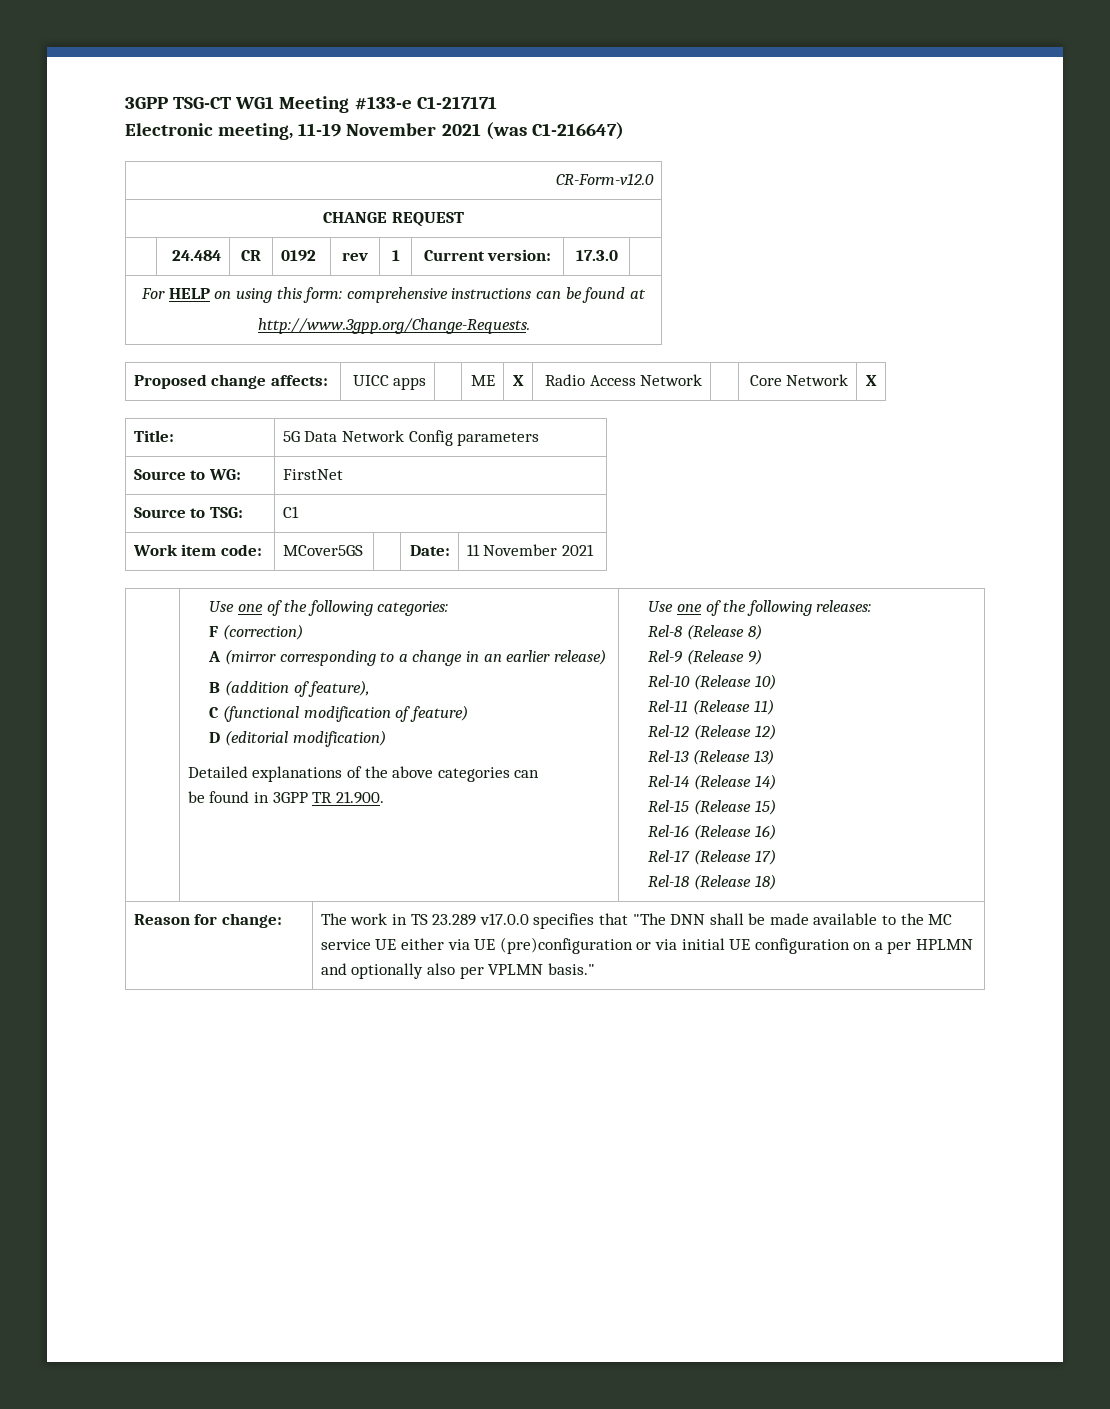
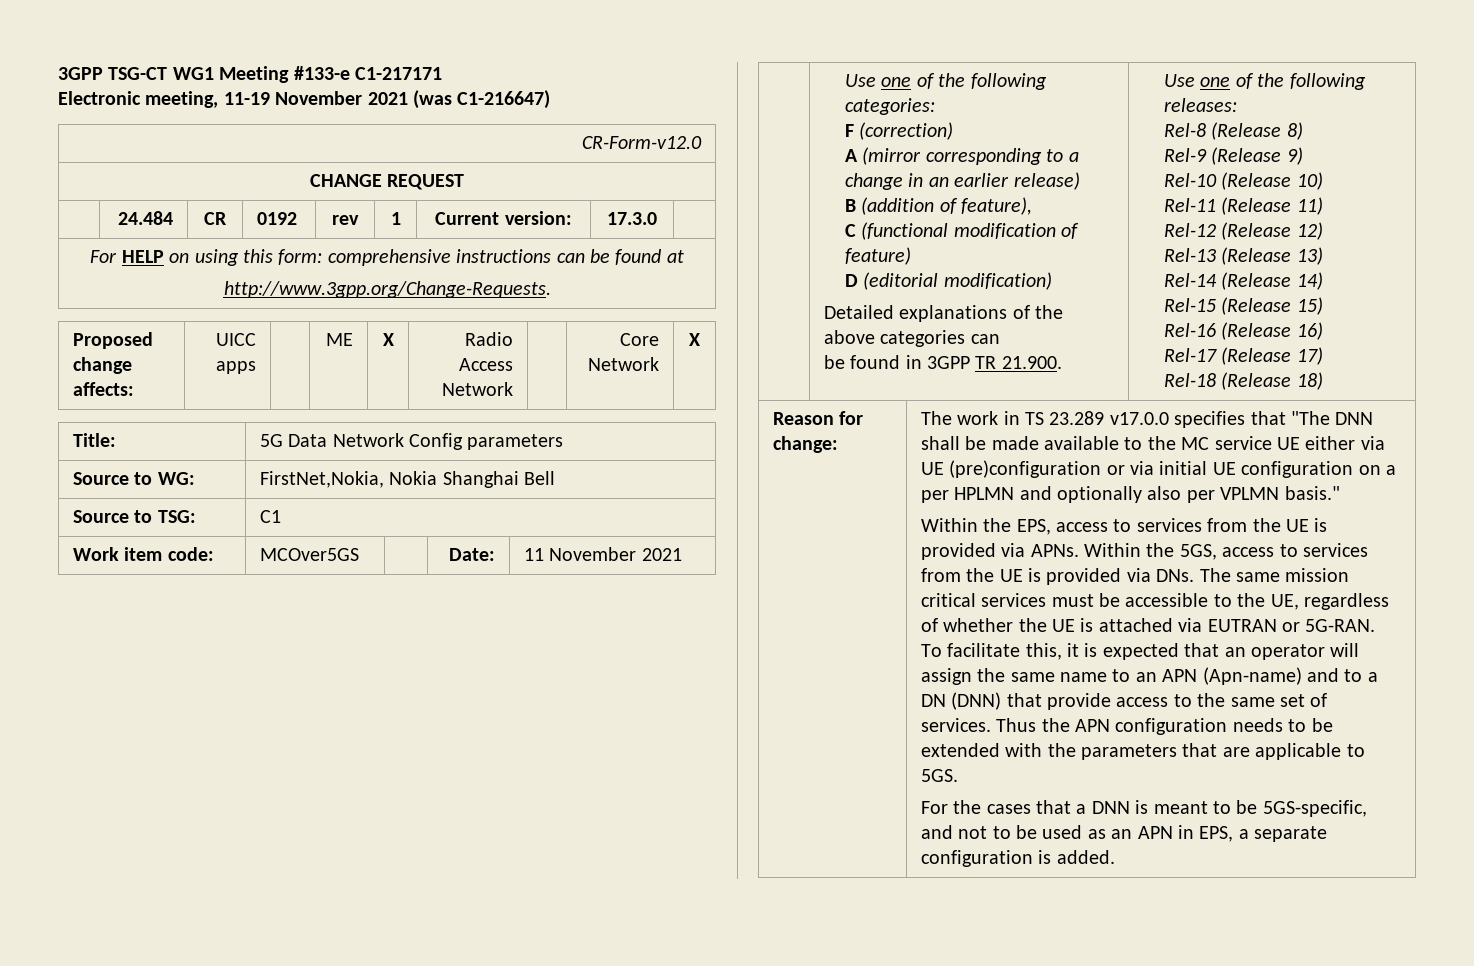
[282,469,343,480] FirstNet -> [259,471,555,488] FirstNet,Nokia, Nokia Shanghai Bell
[282,545,363,556] MCover5GS -> [259,548,359,561] MCOver5GS
(595, 969) none -> [920,518,1328,535] [920,543,1368,560] [920,568,1350,585] [920,593,1389,610] [920,618,1376,632] [920,643,1360,660] [920,667,1378,685] [920,692,1328,710] [920,718,1333,735] [920,743,1365,760] [920,769,958,782] [920,800,1367,817] [920,825,1328,842] [920,850,1115,867] // Within the EPS, access to services from the UE is provided via APNs. Within the 5GS, access to services from the UE is provided via DNs. The same mission critical services must be accessible to the UE, regardless of whether the UE is attached via EUTRAN or 5G-RAN. To facilitate this, it is expected that an operator will assign the same name to an APN (Apn-name) and to a DN (DNN) that provide access to the same set of services. Thus the APN configuration needs to be extended with the parameters that are applicable to 5GS. // For the cases that a DNN is meant to be 5GS-specific, and not to be used as an APN in EPS, a separate configuration is added.

